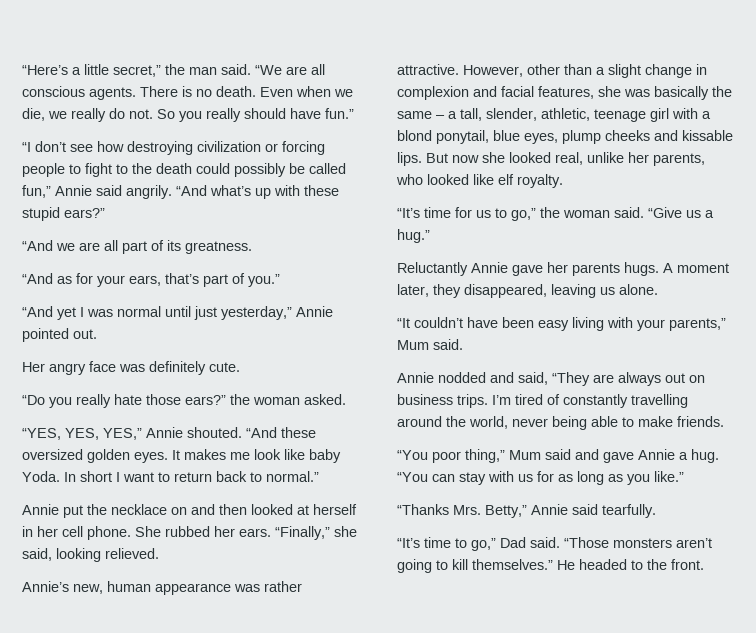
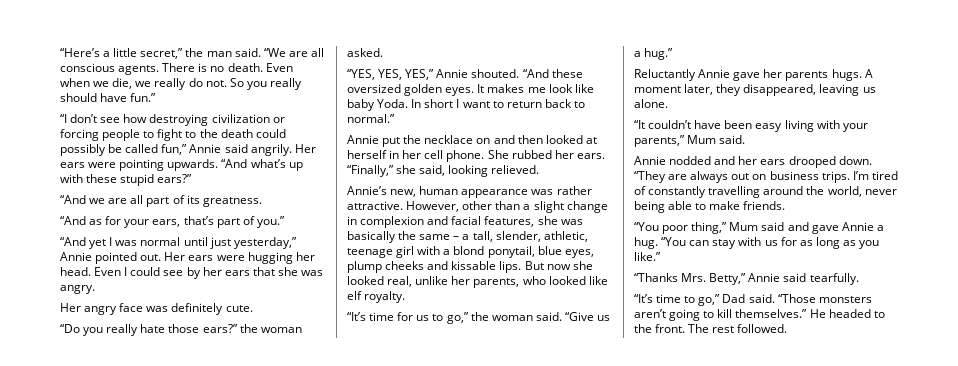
(172, 192) none -> [294,144,316,153] [60,159,219,171] Her ears were pointing upwards.
(97, 334) none -> [164,252,315,264] [60,267,324,279] [60,285,95,294] Her ears were hugging her head. Even I could see by her ears that she was angry.
[518,372,548,385] said, -> [738,156,872,168] her ears drooped down.
(704, 564) none -> [688,324,788,333] The rest followed.

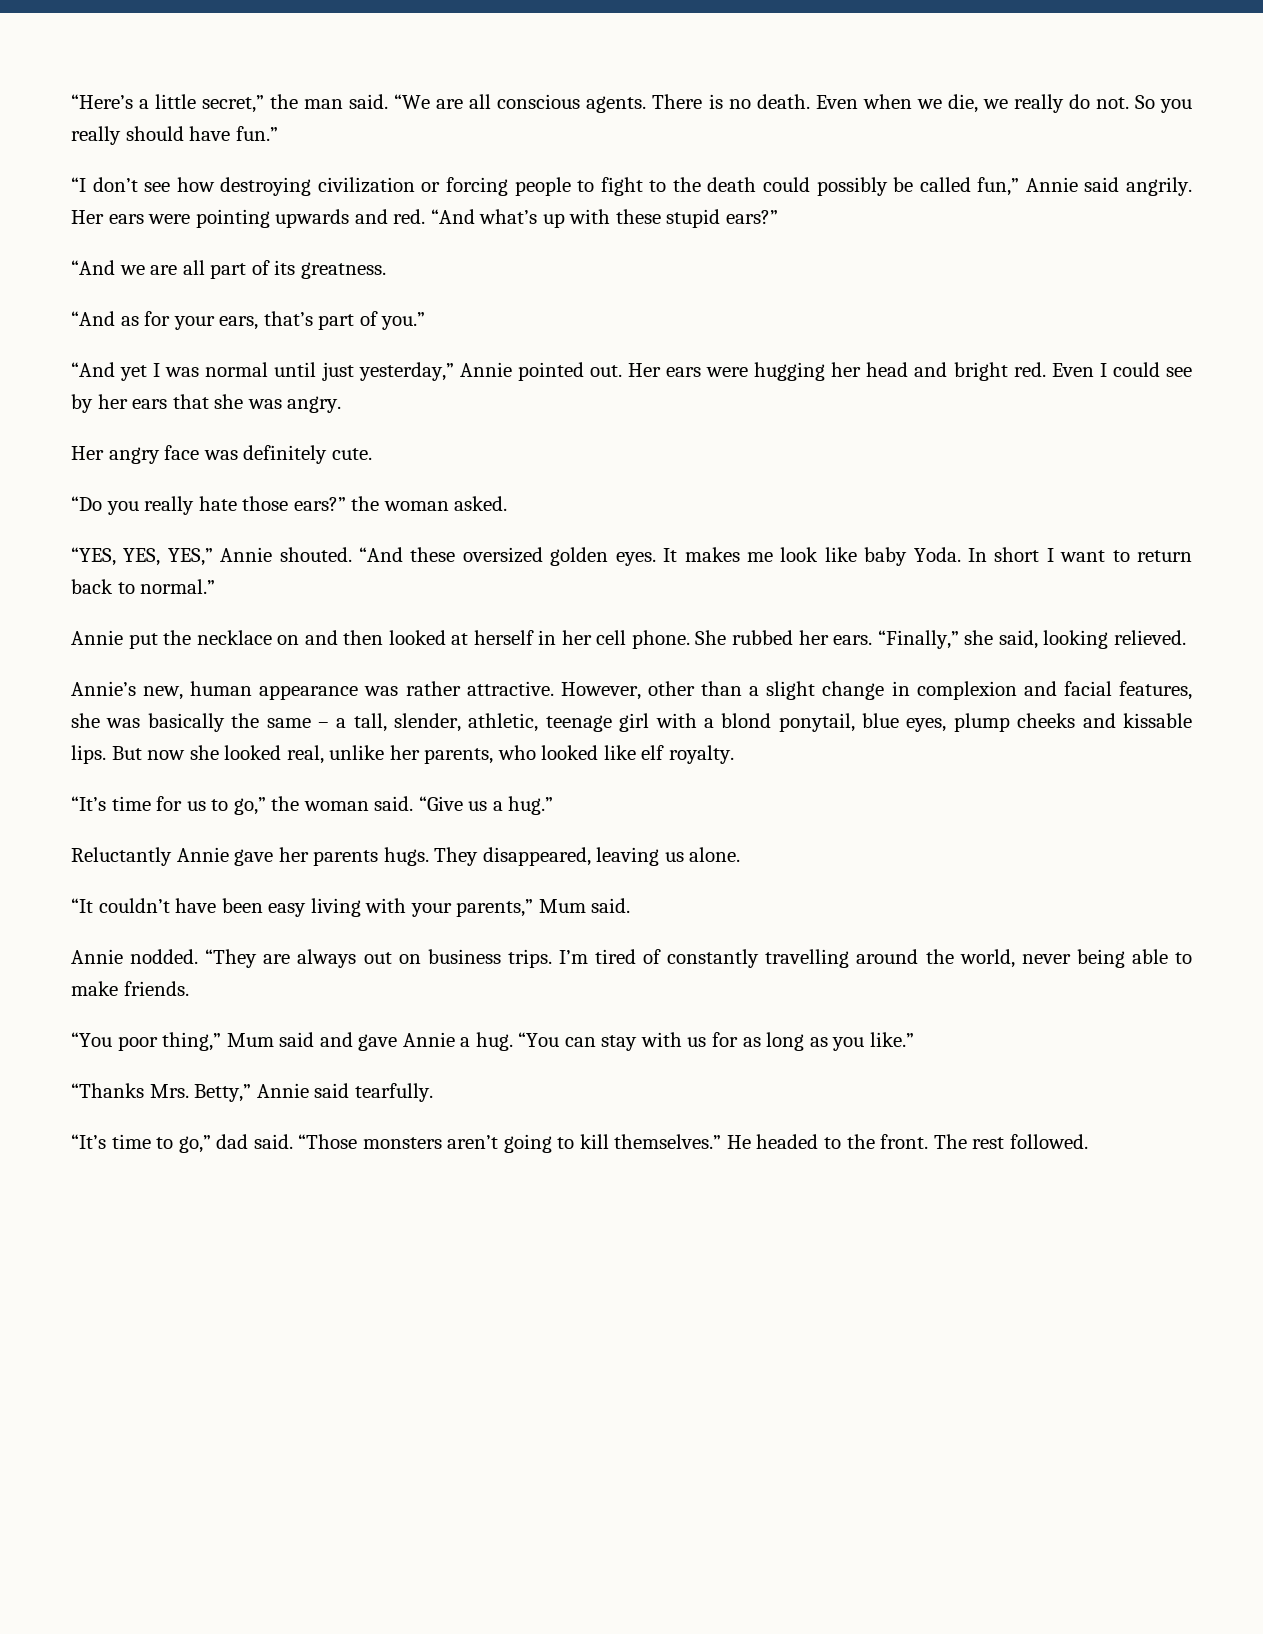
[167,159,219,171] upwards. -> [275,209,426,228] upwards and red.
[60,267,91,276] head. -> [866,362,1046,381] head and bright red.
[864,69,873,78] [634,84,742,96] A moment later, they -> [434,847,479,866] They
[669,156,872,168] nodded and her ears drooped down. -> [130,949,199,964] nodded.
[722,294,746,303] Dad -> [216,1134,249,1149] dad

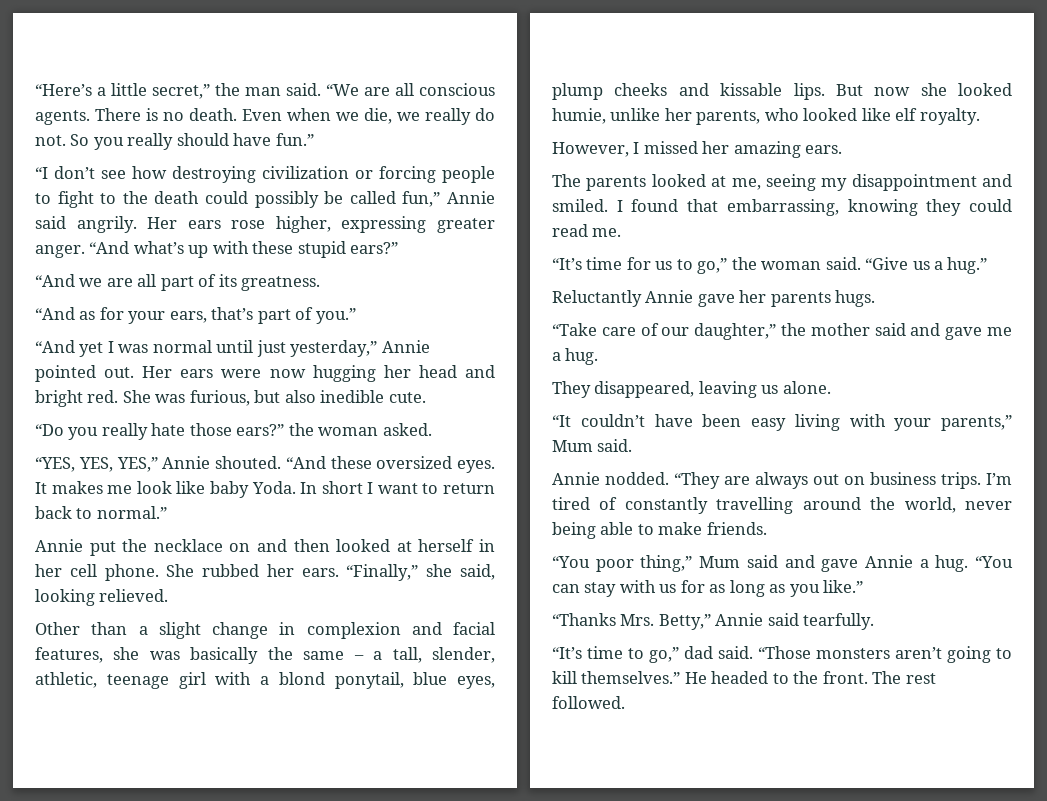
[148,209,426,228] were pointing upwards and red. -> [231,216,495,233] [35,245,85,258] rose higher, expressing greater anger.
(749, 372) none -> [269,369,306,378] now
[1051,362,1193,377] [71,394,342,413] [71,445,328,464] Even I could see by her ears that she was angry. // Her angry face was definitely -> [122,390,385,406] She was furious, but also inedible
[550,547,609,566] golden -> (453, 462) none
[71,681,695,700] Annie’s new, human appearance was rather attractive. However, other -> [35,622,80,635] Other
[286,745,324,764] real, -> [552,108,606,124] humie,
(734, 754) none -> [552,141,843,158] [552,174,1012,191] [552,199,1012,216] [552,224,622,237] // However, I missed her amazing ears. // The parents looked at me, seeing my disappointment and smiled. I found that embarrassing, knowing they could read me.
(429, 856) none -> [552,323,1013,340] [552,348,599,365] // “Take care of our daughter,” the mother said and gave me a hug. //

